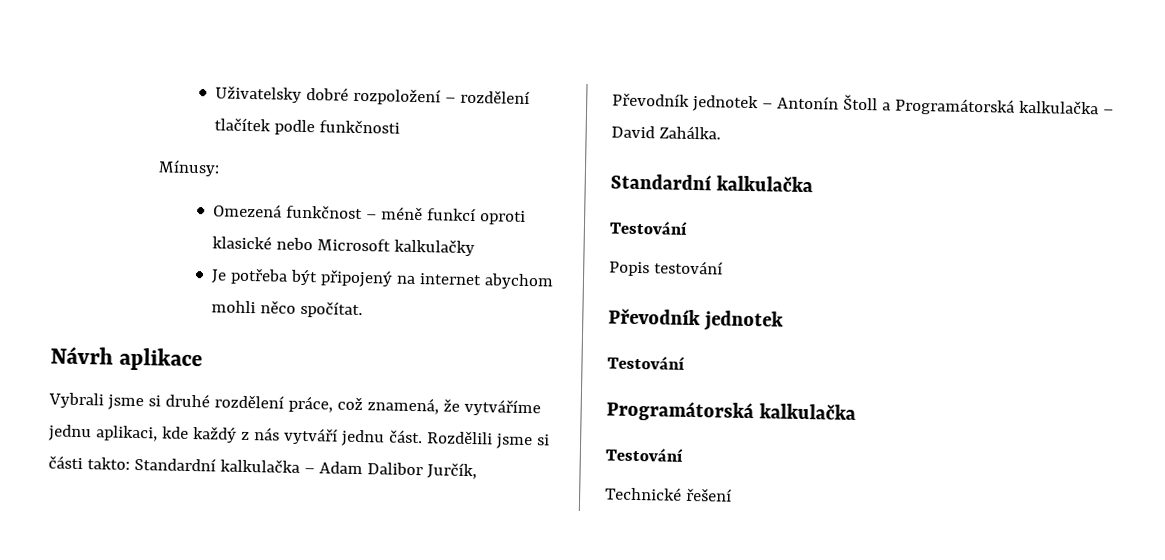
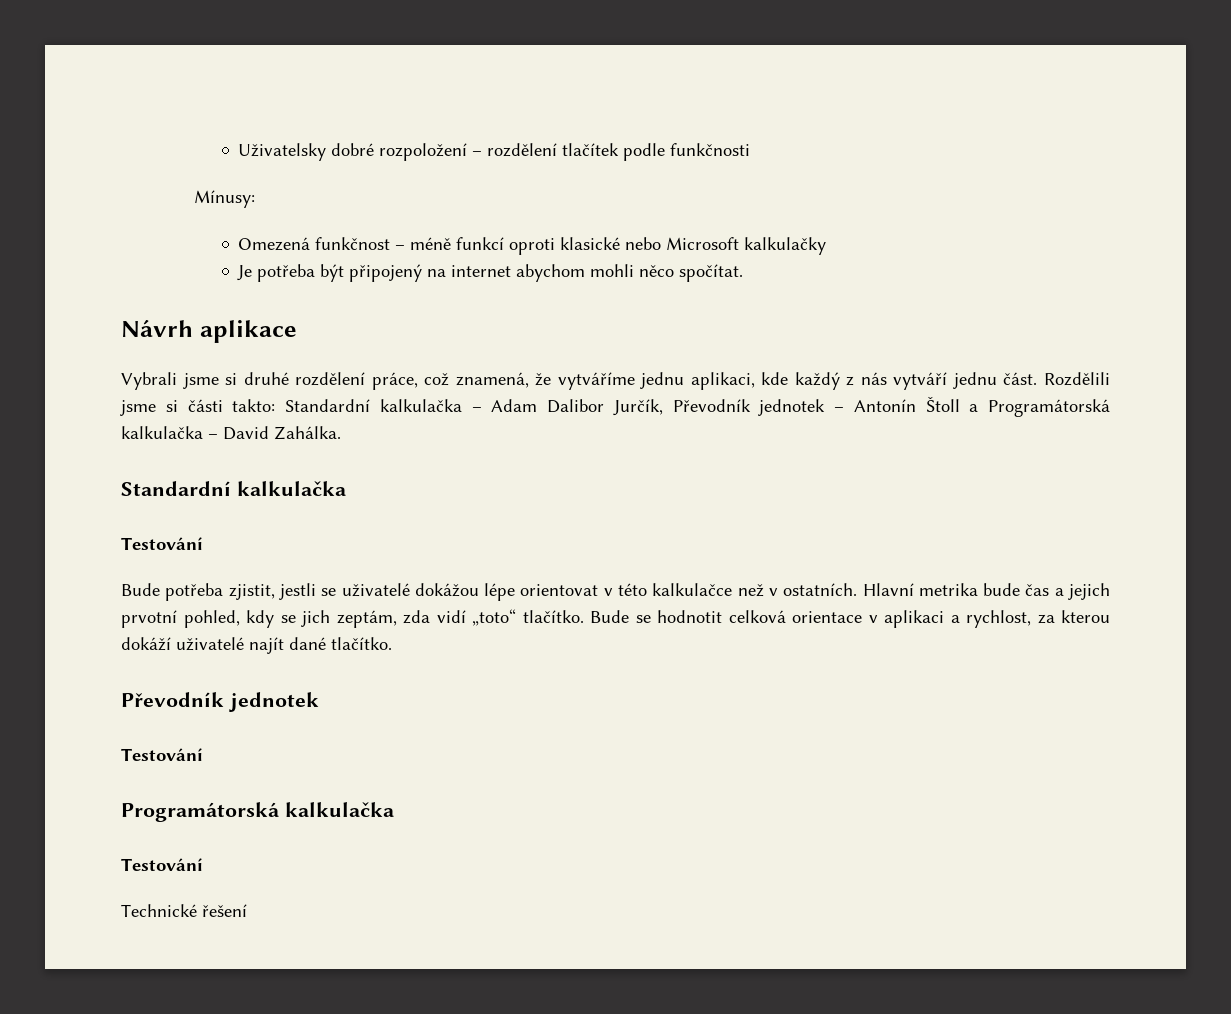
[609,260,723,277] Popis testování -> [121,583,1110,601] [121,609,1110,628] [121,637,392,654] Bude potřeba zjistit, jestli se uživatelé dokážou lépe orientovat v této kalkulačce než v ostatních. Hlavní metrika bude čas a jejich prvotní pohled, kdy se jich zeptám, zda vidí „toto“ tlačítko. Bude se hodnotit celková orientace v aplikaci a rychlost, za kterou dokáží uživatelé najít dané tlačítko.

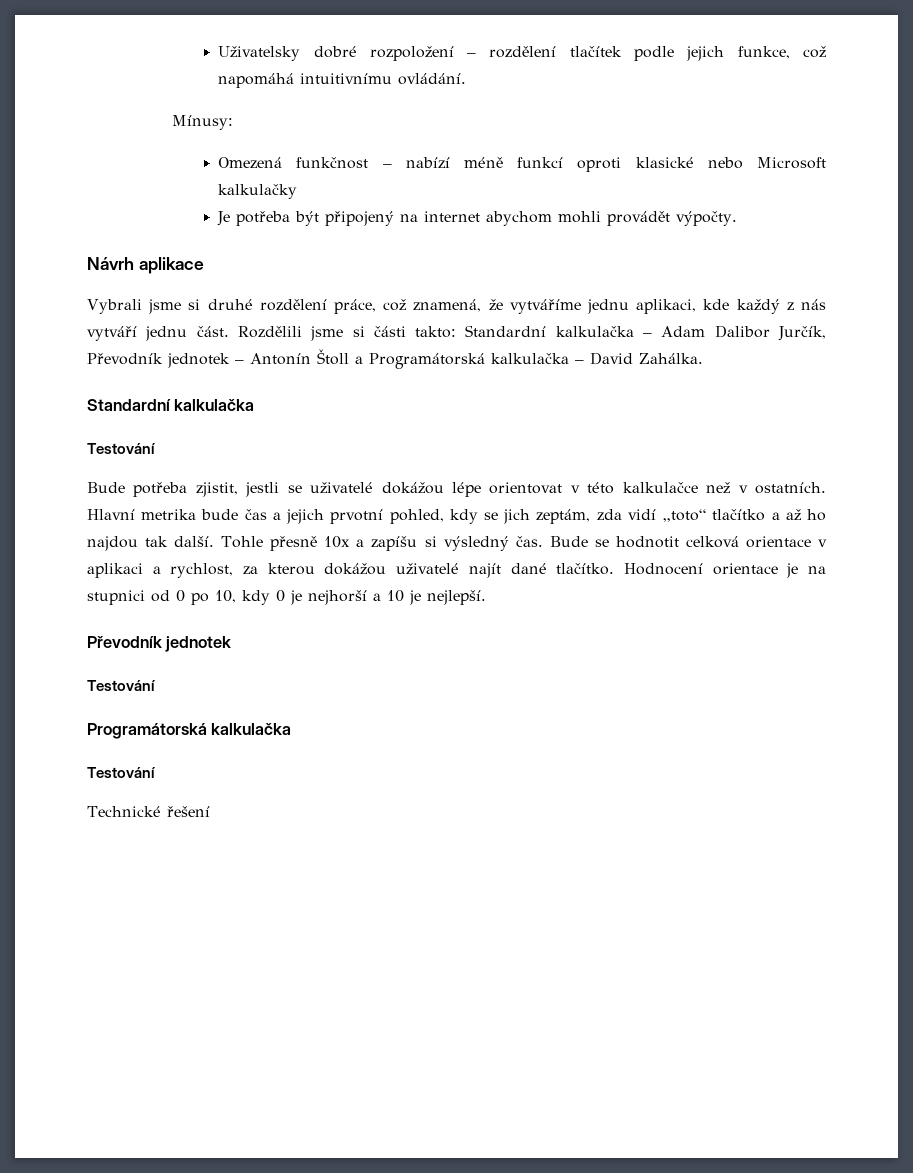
[670,143,751,156] funkčnosti -> [686,46,826,61] [218,73,467,88] jejich funkce, což napomáhá intuitivnímu ovládání.
(406, 247) none -> [405,157,450,169] nabízí
[639,264,744,282] něco spočítat. -> [607,211,738,226] provádět výpočty.
[522,610,584,623] tlačítko. -> [712,509,826,521] [87,536,543,551] tlačítko a až ho najdou tak další. Tohle přesně 10x a zapíšu si výsledný čas.
[121,637,171,651] dokáží -> [324,563,387,575] dokážou
(392, 643) none -> [623,563,827,578] [87,590,486,605] Hodnocení orientace je na stupnici od 0 po 10, kdy 0 je nejhorší a 10 je nejlepší.

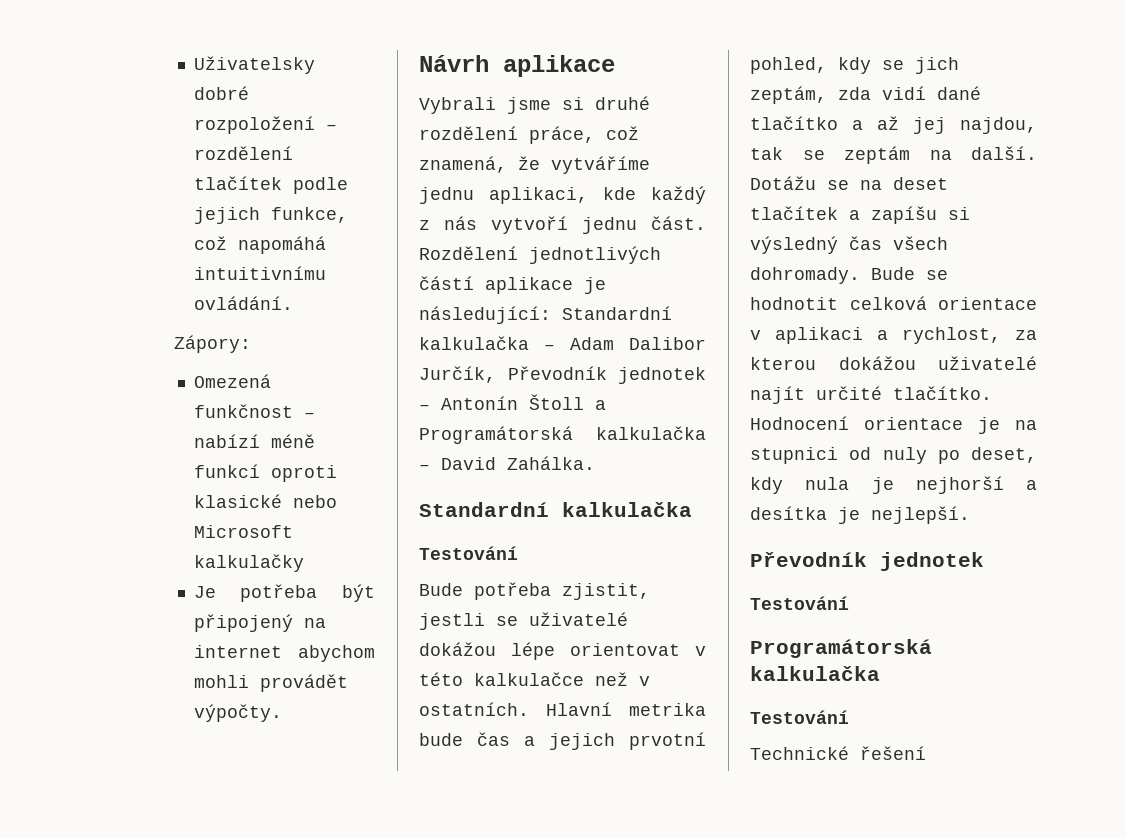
[172,115,234,130] Mínusy: -> [174,335,252,353] Zápory:
[87,326,137,341] vytváří -> [491,216,568,234] vytvoří
[237,326,457,341] Rozdělili jsme si části takto: -> [419,246,661,264] [419,276,606,294] [419,306,551,324] Rozdělení jednotlivých částí aplikace je následující:
[662,509,707,522] „toto“ -> [937,86,981,100] dané
[806,509,826,521] [87,536,351,551] ho najdou tak další. Tohle přesně 10x -> [913,117,1037,134] [750,146,1037,164] [750,176,948,190] [750,206,838,220] jej najdou, tak se zeptám na další. Dotážu se na deset tlačítek
[515,536,543,547] čas. -> [849,236,948,250] [750,267,860,284] čas všech dohromady.
[510,563,547,574] dané -> [816,386,882,400] určité
[176,590,285,605] 0 po 10, kdy 0 -> [882,447,1037,464] [750,477,850,494] nuly po deset, kdy nula
[387,590,404,602] 10 -> [750,506,827,520] desítka

